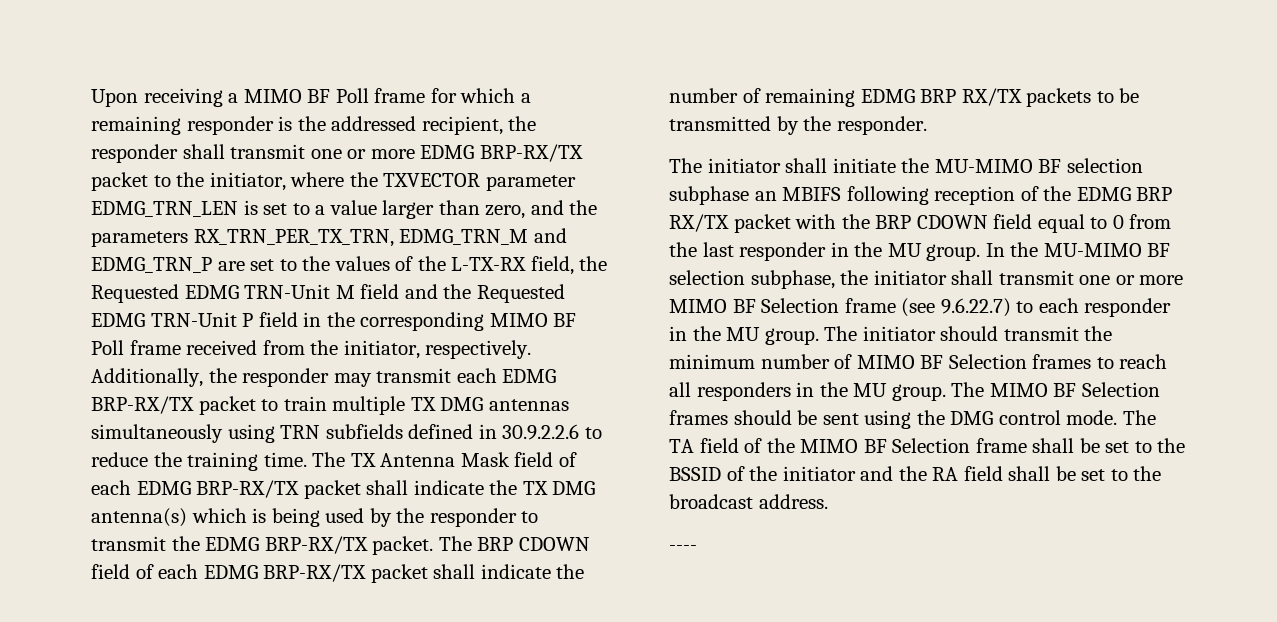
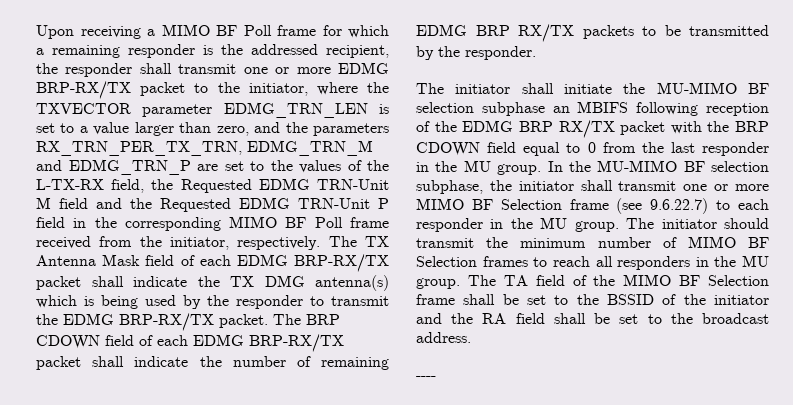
[91,368,557,387] [91,396,569,415] [91,424,602,443] [91,452,307,471] Additionally, the responder may transmit each EDMG BRP-RX/TX packet to train multiple TX DMG antennas simultaneously using TRN subfields defined in 30.9.2.2.6 to reduce the training time. -> (321, 243) none
[989,382,1160,397] [669,410,1156,429] MIMO BF Selection frames should be sent using the DMG control mode. The -> (496, 280) none

